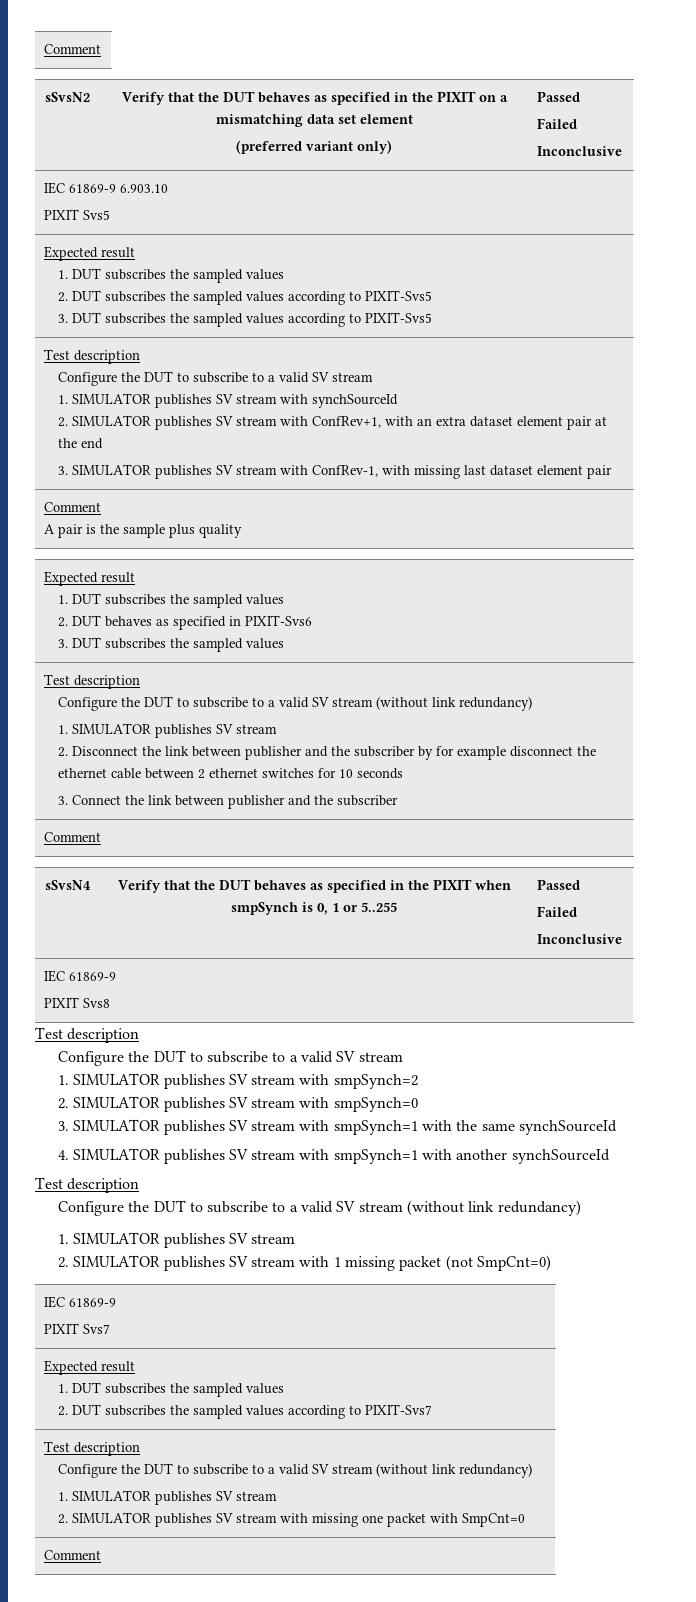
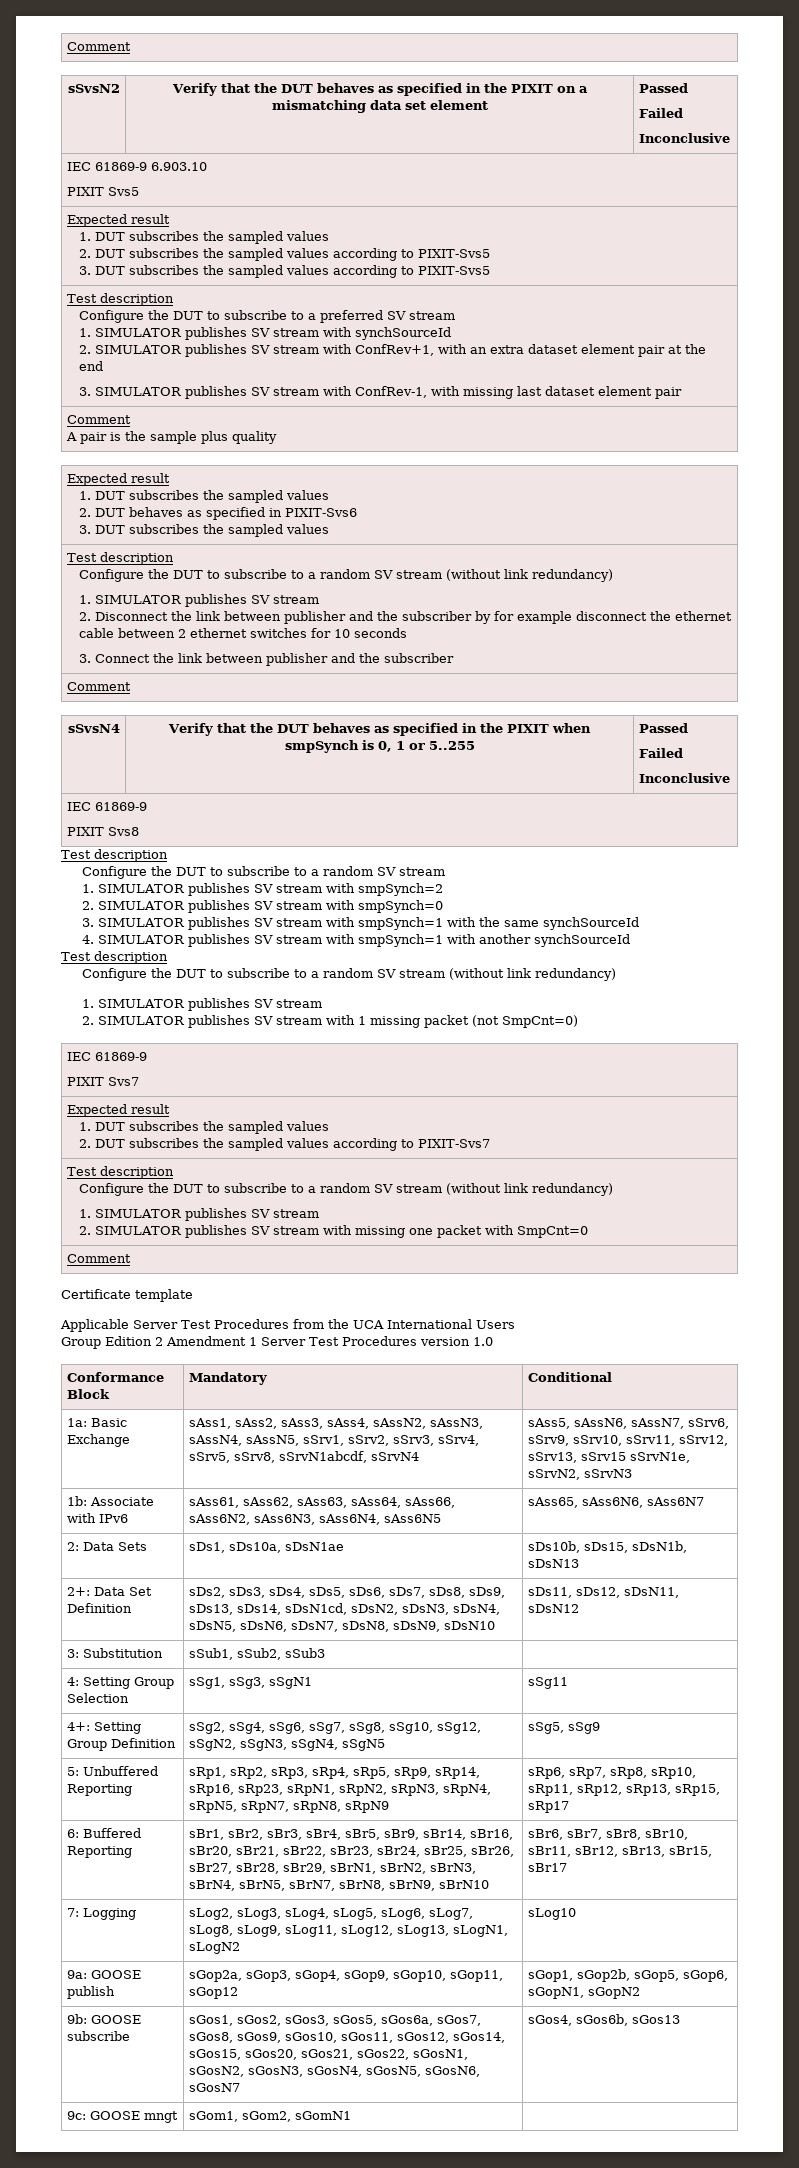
[236,140,392,154] // (preferred variant only) -> (488, 105) none
[279,372,310,383] valid -> [320,310,384,323] preferred
[279,697,310,708] valid -> [320,569,371,579] random
[301,1051,334,1063] valid -> [323,866,374,876] random
[301,1201,334,1213] valid -> [323,968,374,978] random
[279,1464,310,1475] valid -> [320,1183,371,1193] random
(102, 1555) none -> [61,1289,193,1302] [60,1319,515,1332] [61,1336,493,1349] [66,1372,164,1382] [66,1389,110,1399] [188,1372,267,1385] [527,1372,612,1382] [66,1418,127,1427] [66,1434,130,1447] [188,1418,483,1429] [188,1435,479,1446] [188,1451,419,1463] [527,1418,729,1429] [527,1435,728,1446] [527,1452,690,1463] [527,1469,632,1480] [66,1496,154,1506] [66,1513,128,1523] [188,1497,455,1508] [188,1514,441,1525] [527,1497,704,1508] [66,1542,147,1551] [188,1542,344,1553] [527,1541,687,1553] [527,1559,579,1568] [66,1587,152,1596] [66,1603,132,1613] [188,1587,505,1598] [188,1603,500,1615] [188,1621,495,1632] [527,1587,679,1598] [527,1604,579,1613] [66,1648,163,1658] [188,1648,325,1660] [66,1677,174,1689] [66,1693,129,1703] [188,1677,312,1689] [527,1677,568,1689] [66,1722,141,1734] [66,1738,176,1751] [188,1722,481,1734] [188,1739,385,1751] [527,1722,600,1734] [66,1766,158,1776] [66,1784,132,1796] [188,1767,480,1779] [188,1784,491,1796] [188,1801,389,1813] [527,1767,696,1779] [527,1784,720,1796] [527,1801,569,1813] [66,1828,141,1838] [66,1846,132,1858] [188,1829,513,1840] [188,1846,514,1857] [188,1863,476,1874] [188,1880,489,1891] [527,1829,688,1840] [527,1846,712,1857] [527,1863,567,1872] [66,1908,136,1920] [188,1908,473,1920] [188,1925,508,1937] [188,1942,240,1954] [527,1908,576,1920] [66,1970,141,1979] [66,1986,115,1999] [188,1970,503,1982] [188,1987,238,1999] [527,1969,728,1982] [527,1987,640,1999] [66,2014,141,2024] [66,2031,130,2041] [188,2015,481,2026] [188,2032,505,2043] [188,2049,468,2060] [188,2066,480,2077] [188,2083,240,2092] [527,2014,680,2026] [66,2111,178,2123] [188,2111,351,2122] // Certificate template // Applicable Server Test Procedures from the UCA International Users // Group Edition 2 Amendment 1 Server Test Procedures version 1.0 // Conformance Block | Mandatory | Conditional // 1a: Basic Exchange | sAss1, sAss2, sAss3, sAss4, sAssN2, sAssN3, sAssN4, sAssN5, sSrv1, sSrv2, sSrv3, sSrv4, sSrv5, sSrv8, sSrvN1abcdf, sSrvN4 | sAss5, sAssN6, sAssN7, sSrv6, sSrv9, sSrv10, sSrv11, sSrv12, sSrv13, sSrv15 sSrvN1e, sSrvN2, sSrvN3 // 1b: Associate with IPv6 | sAss61, sAss62, sAss63, sAss64, sAss66, sAss6N2, sAss6N3, sAss6N4, sAss6N5 | sAss65, sAss6N6, sAss6N7 // 2: Data Sets | sDs1, sDs10a, sDsN1ae | sDs10b, sDs15, sDsN1b, sDsN13 // 2+: Data Set Definition | sDs2, sDs3, sDs4, sDs5, sDs6, sDs7, sDs8, sDs9, sDs13, sDs14, sDsN1cd, sDsN2, sDsN3, sDsN4, sDsN5, sDsN6, sDsN7, sDsN8, sDsN9, sDsN10 | sDs11, sDs12, sDsN11, sDsN12 // 3: Substitution | sSub1, sSub2, sSub3 | // 4: Setting Group Selection | sSg1, sSg3, sSgN1 | sSg11 // 4+: Setting Group Definition | sSg2, sSg4, sSg6, sSg7, sSg8, sSg10, sSg12, sSgN2, sSgN3, sSgN4, sSgN5 | sSg5, sSg9 // 5: Unbuffered Reporting | sRp1, sRp2, sRp3, sRp4, sRp5, sRp9, sRp14, sRp16, sRp23, sRpN1, sRpN2, sRpN3, sRpN4, sRpN5, sRpN7, sRpN8, sRpN9 | sRp6, sRp7, sRp8, sRp10, sRp11, sRp12, sRp13, sRp15, sRp17 // 6: Buffered Reporting | sBr1, sBr2, sBr3, sBr4, sBr5, sBr9, sBr14, sBr16, sBr20, sBr21, sBr22, sBr23, sBr24, sBr25, sBr26, sBr27, sBr28, sBr29, sBrN1, sBrN2, sBrN3, sBrN4, sBrN5, sBrN7, sBrN8, sBrN9, sBrN10 | sBr6, sBr7, sBr8, sBr10, sBr11, sBr12, sBr13, sBr15, sBr17 // 7: Logging | sLog2, sLog3, sLog4, sLog5, sLog6, sLog7, sLog8, sLog9, sLog11, sLog12, sLog13, sLogN1, sLogN2 | sLog10 // 9a: GOOSE publish | sGop2a, sGop3, sGop4, sGop9, sGop10, sGop11, sGop12 | sGop1, sGop2b, sGop5, sGop6, sGopN1, sGopN2 // 9b: GOOSE subscribe | sGos1, sGos2, sGos3, sGos5, sGos6a, sGos7, sGos8, sGos9, sGos10, sGos11, sGos12, sGos14, sGos15, sGos20, sGos21, sGos22, sGosN1, sGosN2, sGosN3, sGosN4, sGosN5, sGosN6, sGosN7 | sGos4, sGos6b, sGos13 // 9c: GOOSE mngt | sGom1, sGom2, sGomN1 |

